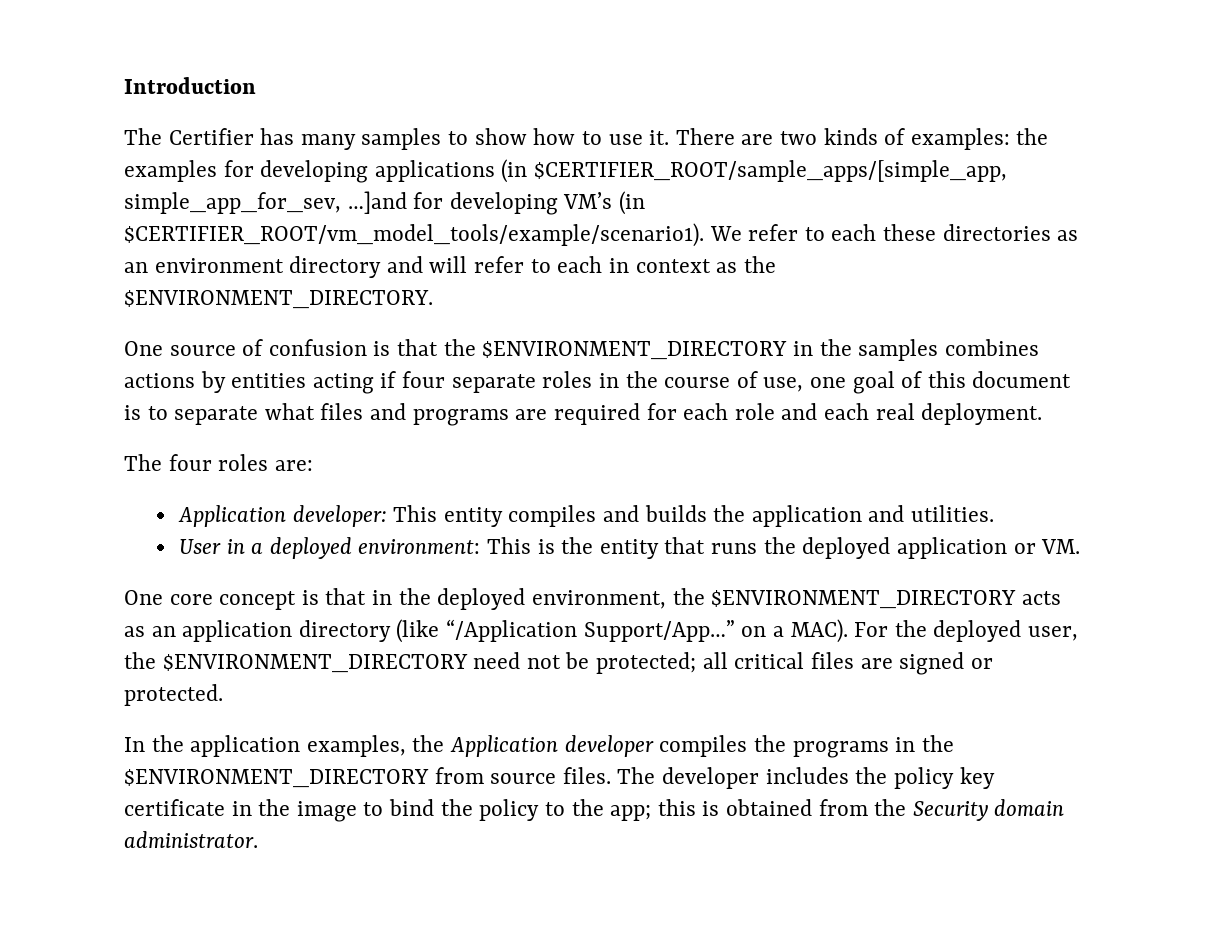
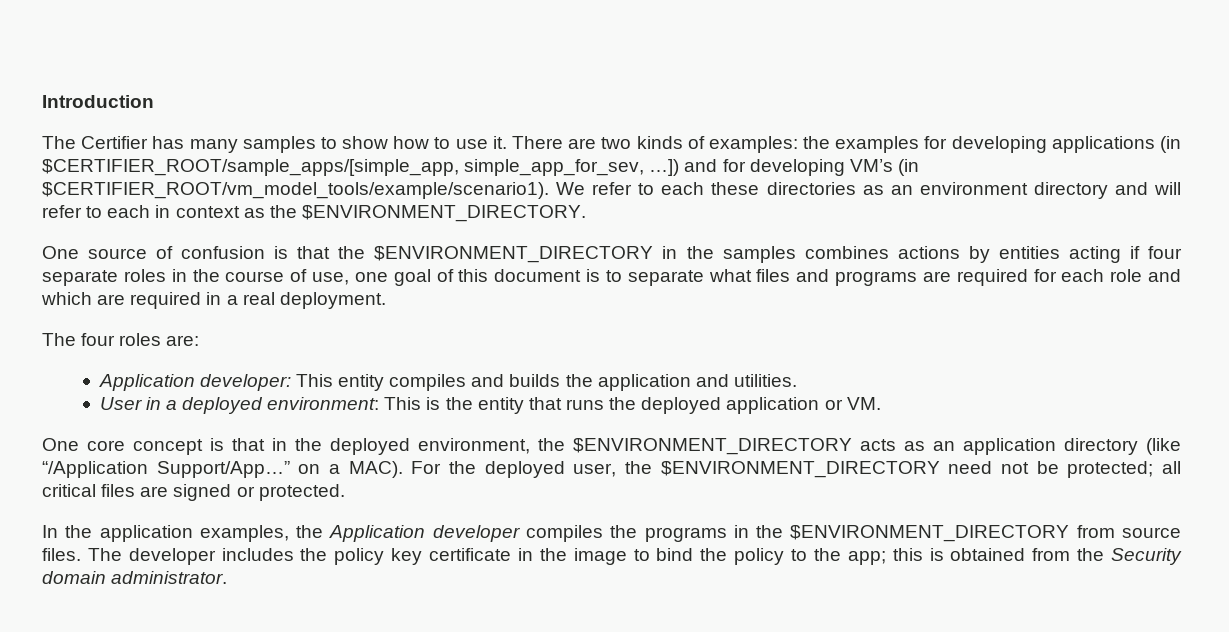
[347,191,407,214] …]and -> [649,159,718,176] …]) and
[823,403,869,420] each -> [41,292,238,309] which are required in a

